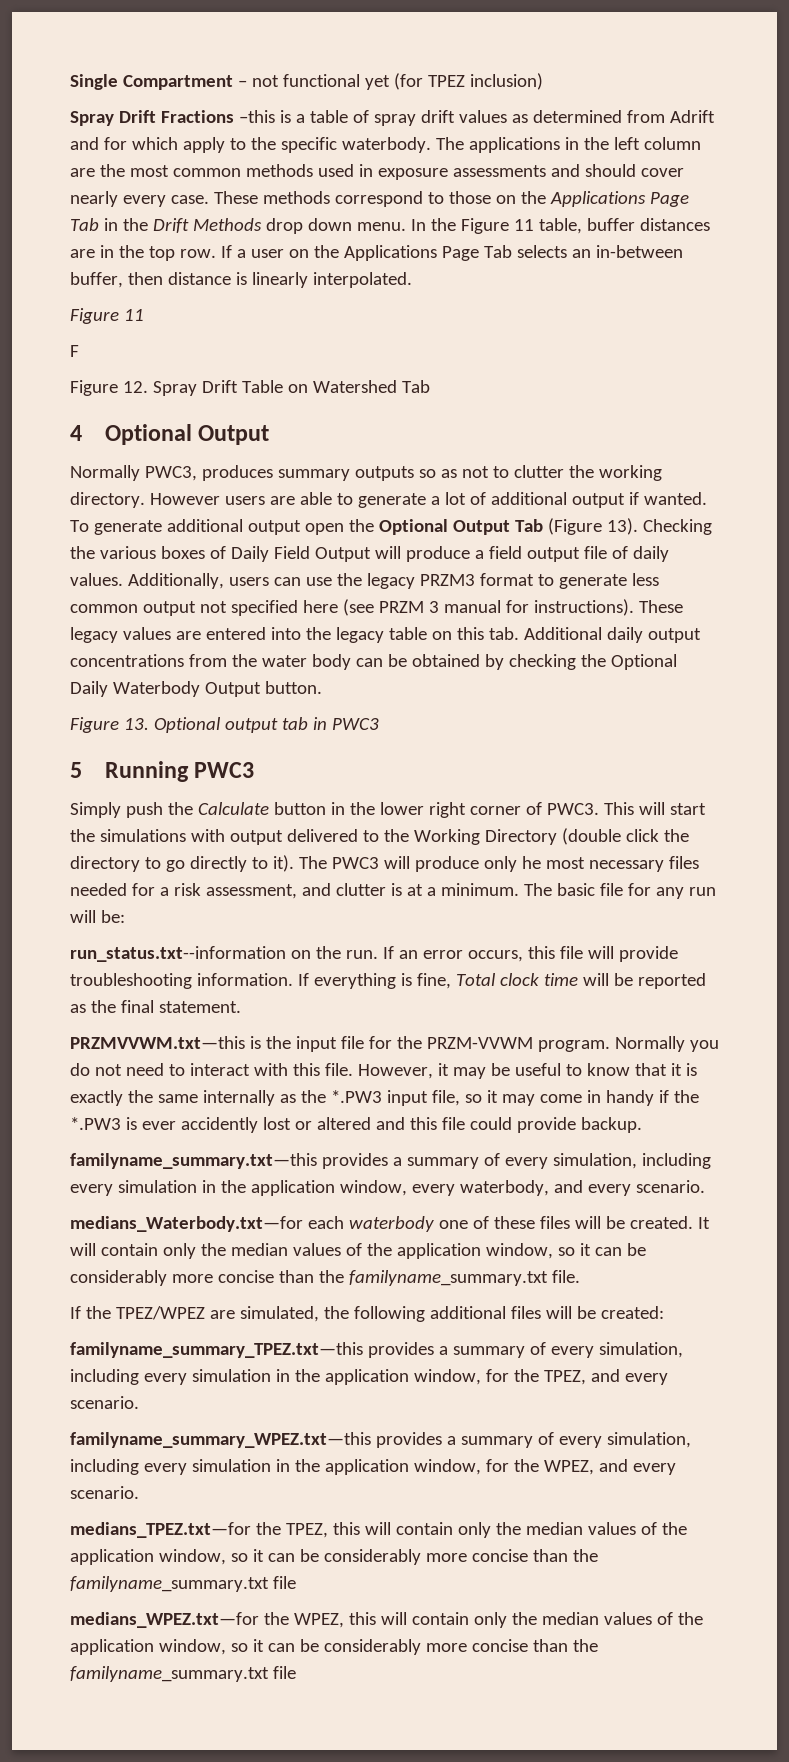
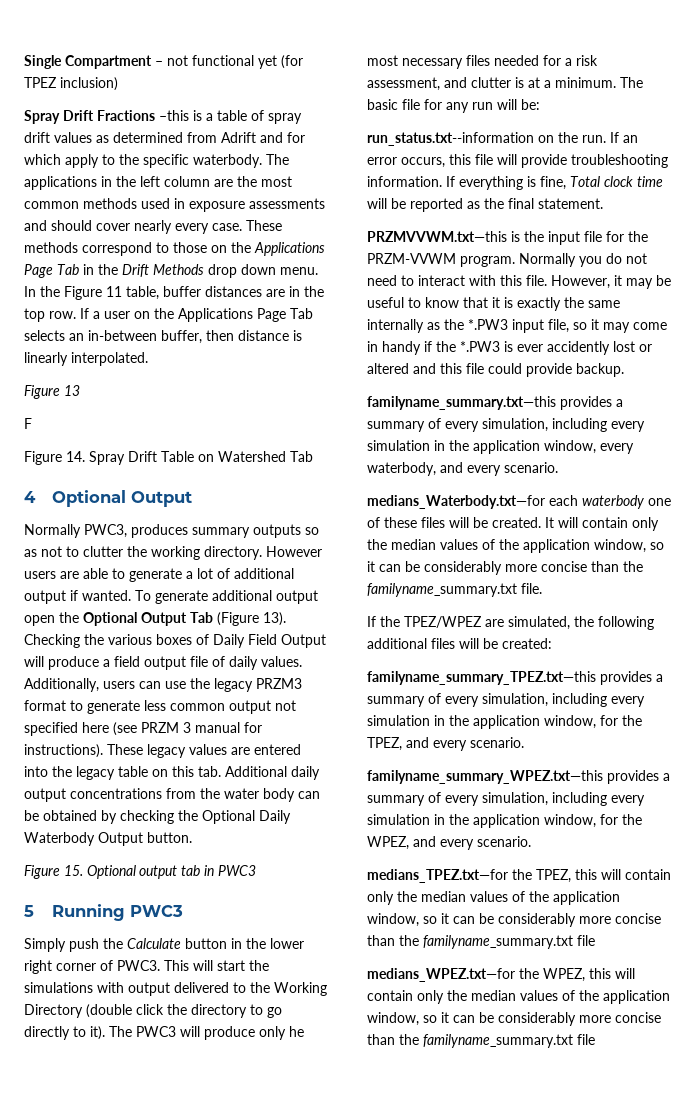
[123,309,144,321] 11 -> [63,385,80,396] 13
[122,381,148,393] 12. -> [66,451,85,462] 14.
[123,718,149,730] 13. -> [63,865,83,876] 15.

